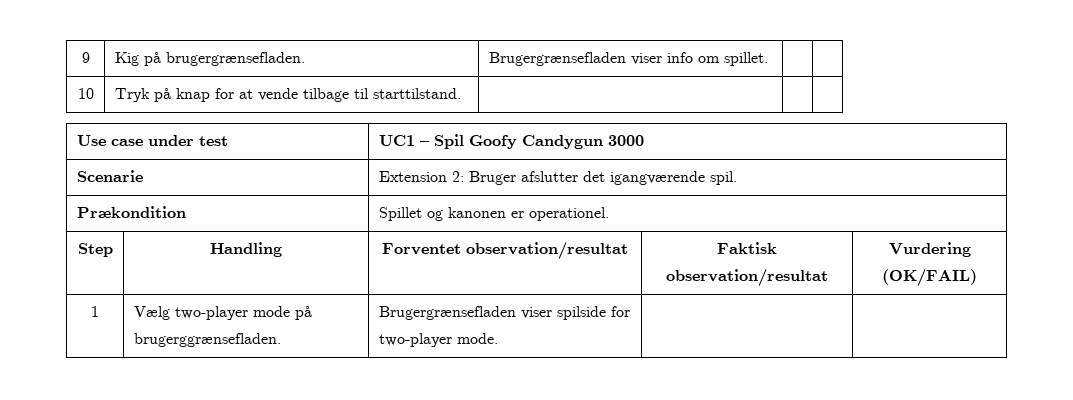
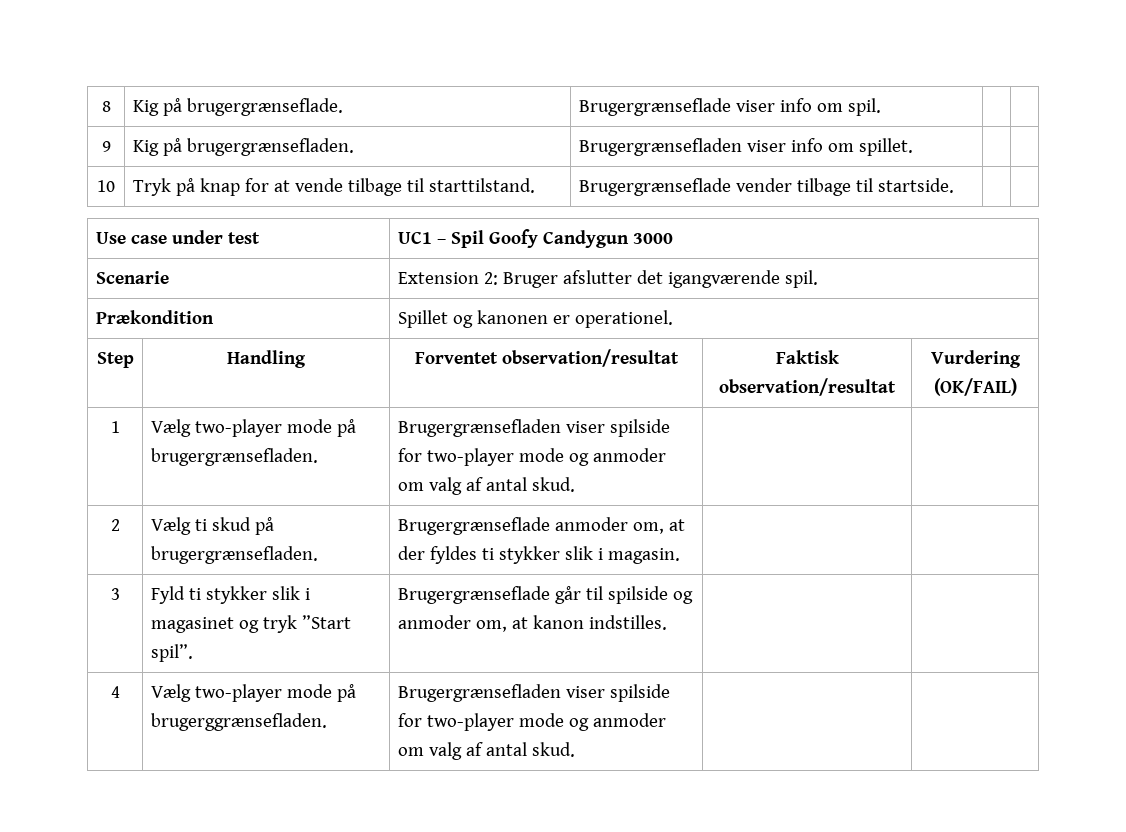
(81, 57) none -> [101,101,111,112] [132,98,343,116] [578,98,881,116] 8 | Kig på brugergrænseflade. | Brugergrænseflade viser info om spil. | | //
(461, 93) none -> [578,178,954,196] Brugergrænseflade vender tilbage til startside.
(99, 311) none -> [150,419,356,437] [150,448,318,466] [397,419,670,437] [397,448,666,466] [397,477,575,495] [110,519,120,531] [150,517,274,535] [150,546,318,564] [397,517,685,535] [397,546,680,564] [110,588,120,600] [150,586,310,604] [150,615,351,633] [150,644,193,662] [397,586,693,604] [397,615,667,632] [110,686,120,698] | Vælg two-player mode på brugergrænsefladen. | Brugergrænsefladen viser spilside for two-player mode og anmoder om valg af antal skud. | | // 2 | Vælg ti skud på brugergrænsefladen. | Brugergrænseflade anmoder om, at der fyldes ti stykker slik i magasin. | | // 3 | Fyld ti stykker slik i magasinet og tryk ”Start spil”. | Brugergrænseflade går til spilside og anmoder om, at kanon indstilles. | | // 4
[456,333,498,344] mode. -> [518,713,666,731] [397,742,575,760] mode og anmoder om valg af antal skud.

